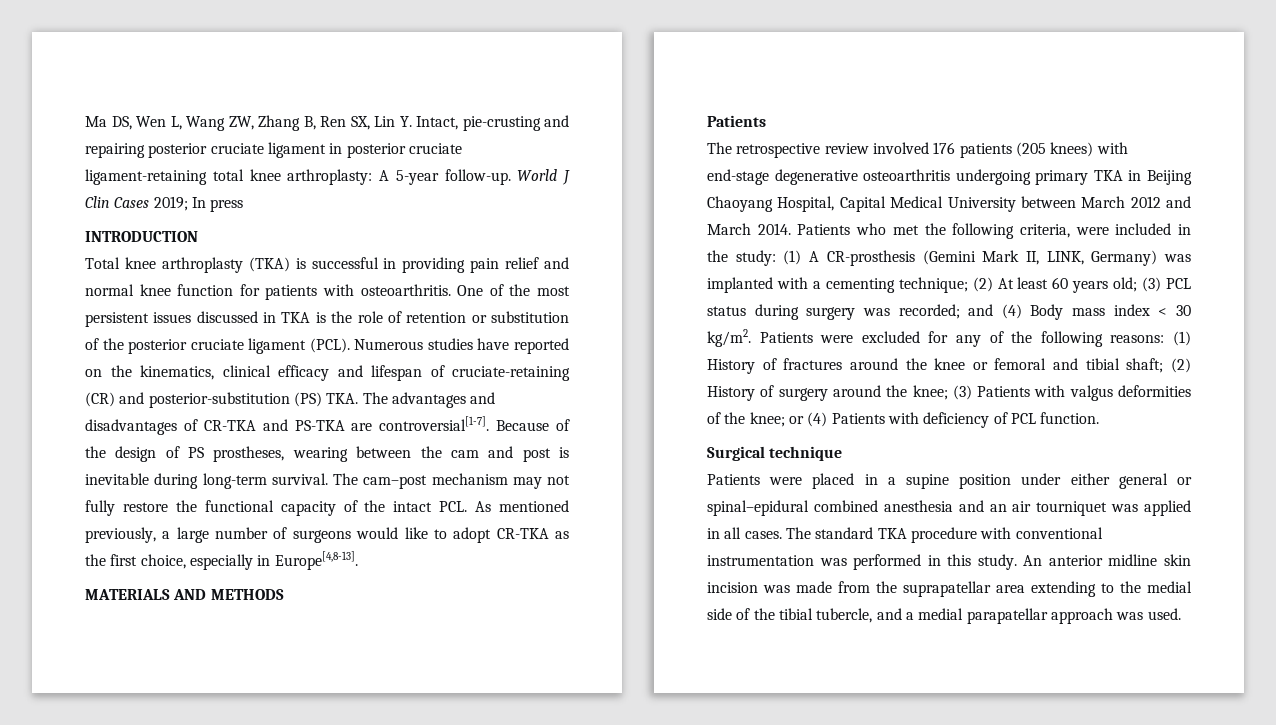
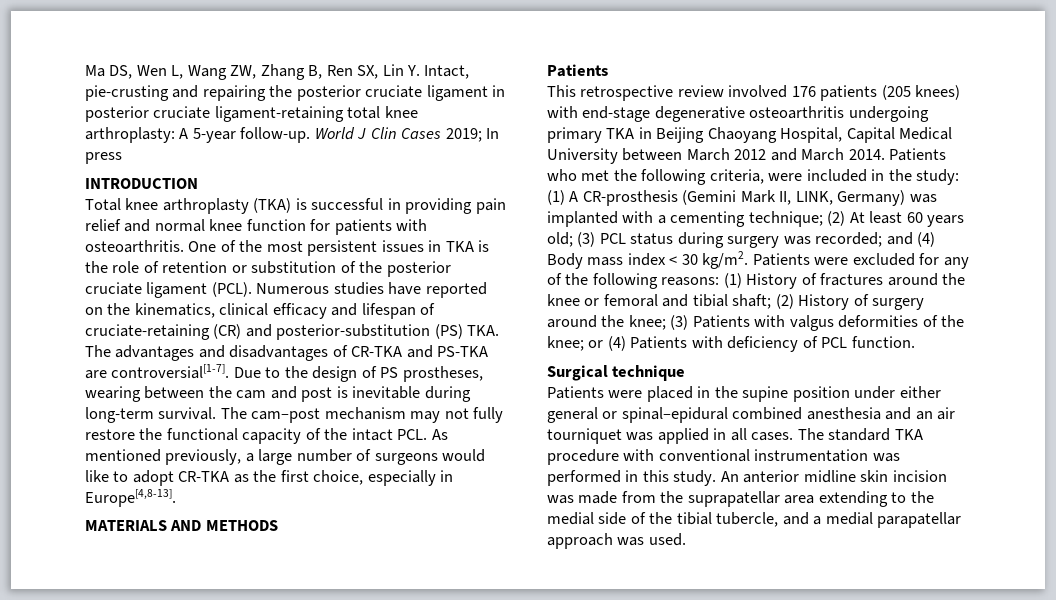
(145, 150) none -> [269,85,293,97] the
[196,311,258,323] discussed -> (424, 246) none
[496,419,570,431] Because of -> [233,367,281,378] Due to
[707,142,732,154] The -> [547,85,576,97] This
[887,477,896,485] a -> [714,386,738,398] the

